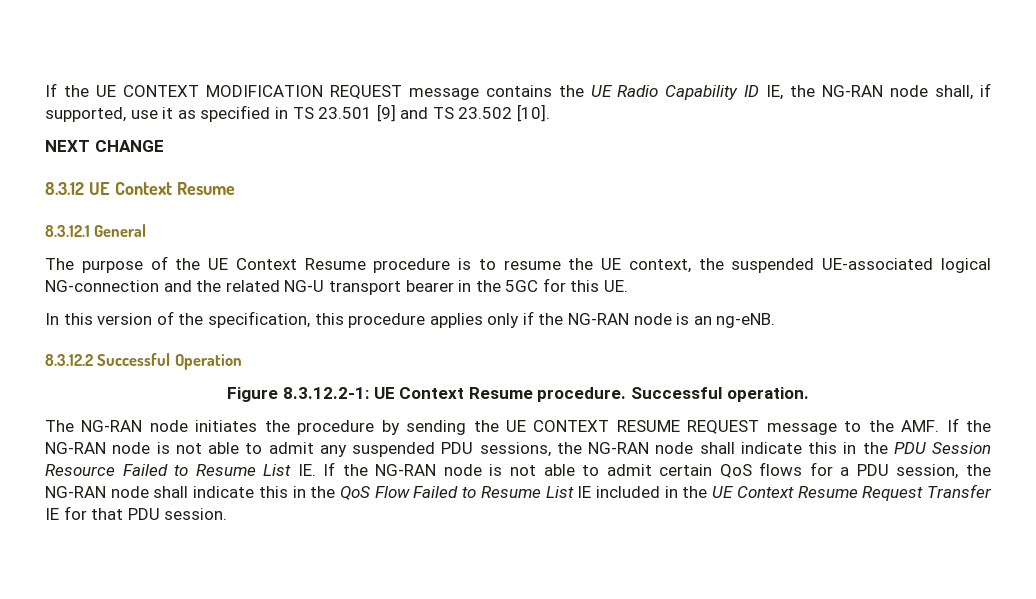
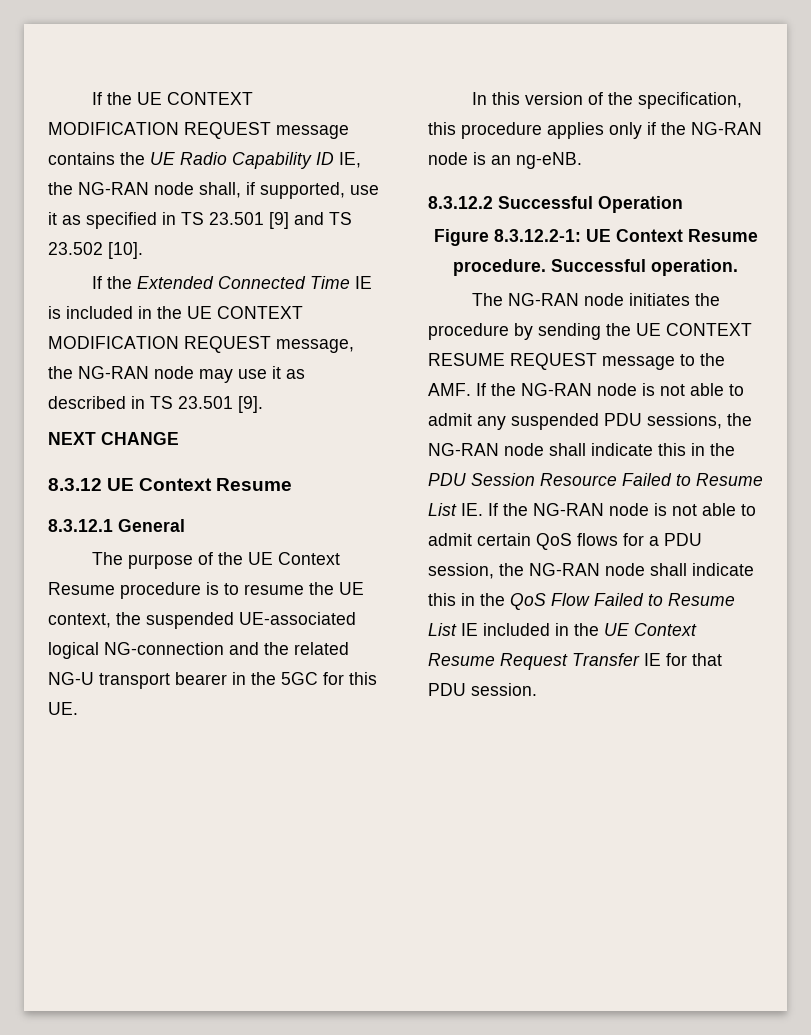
(551, 113) none -> [92,276,373,289] [48,306,303,319] [48,336,354,353] [48,366,305,383] [48,396,263,413] // If the Extended Connected Time IE is included in the UE CONTEXT MODIFICATION REQUEST message, the NG-RAN node may use it as described in TS 23.501 [9].

